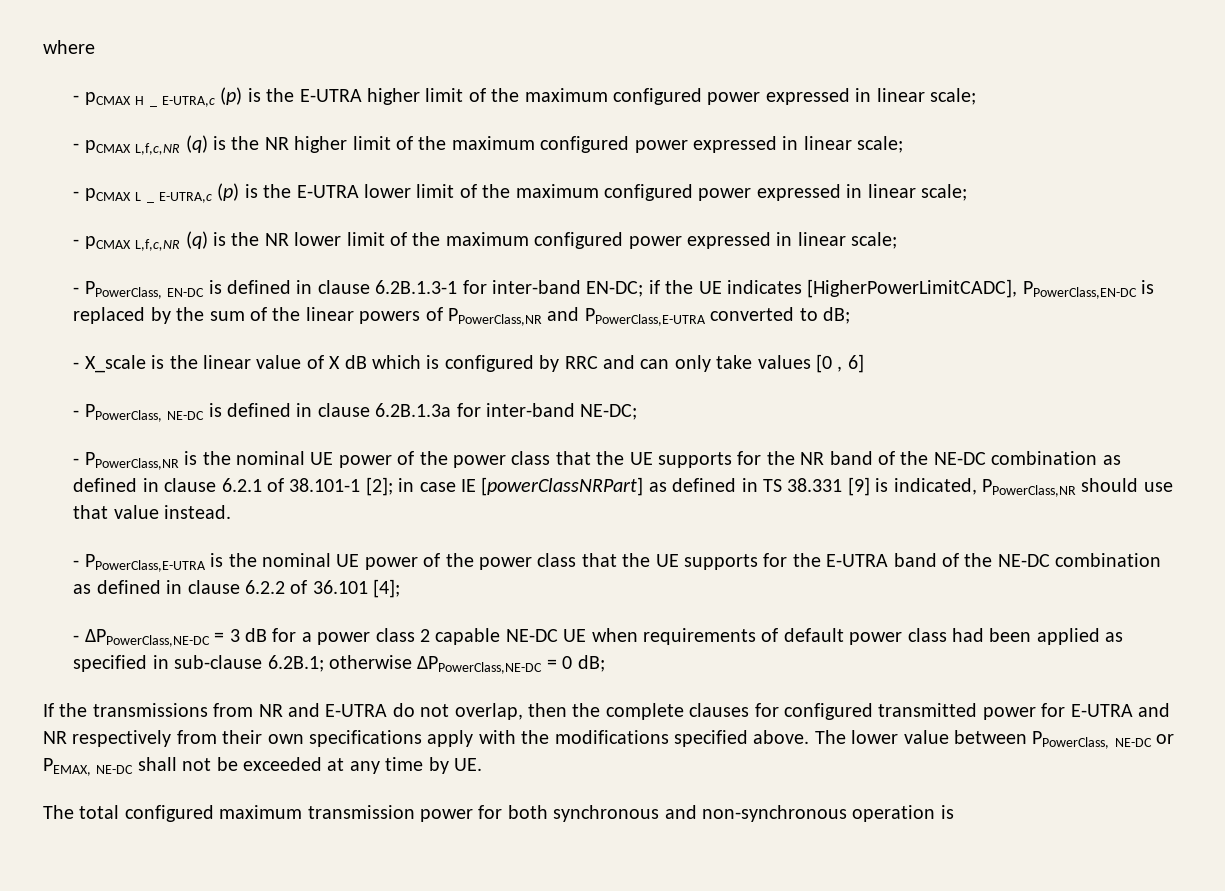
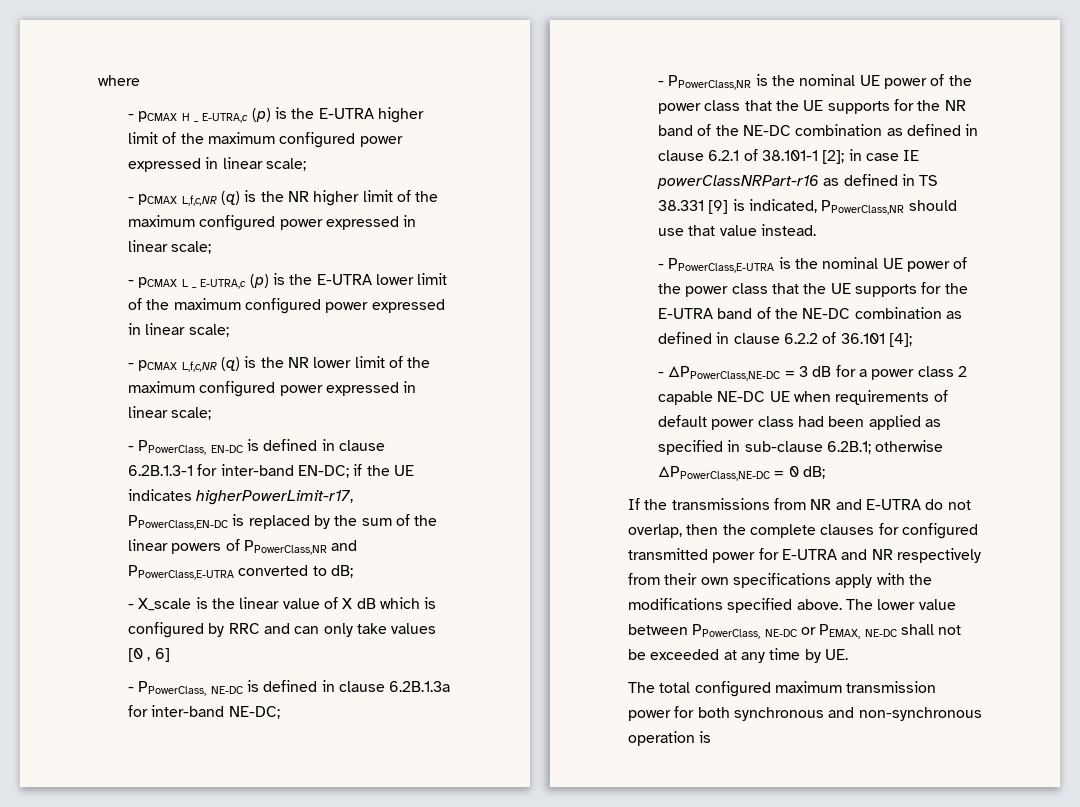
[807,279,1018,298] [HigherPowerLimitCADC], -> [196,490,354,505] higherPowerLimit-r17,
[481,477,644,496] [powerClassNRPart] -> [657,175,820,189] powerClassNRPart-r16

